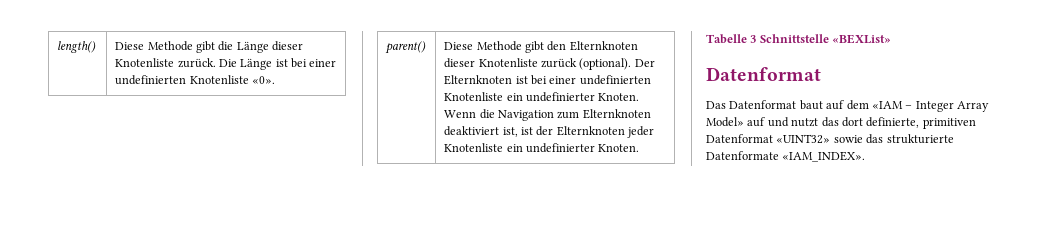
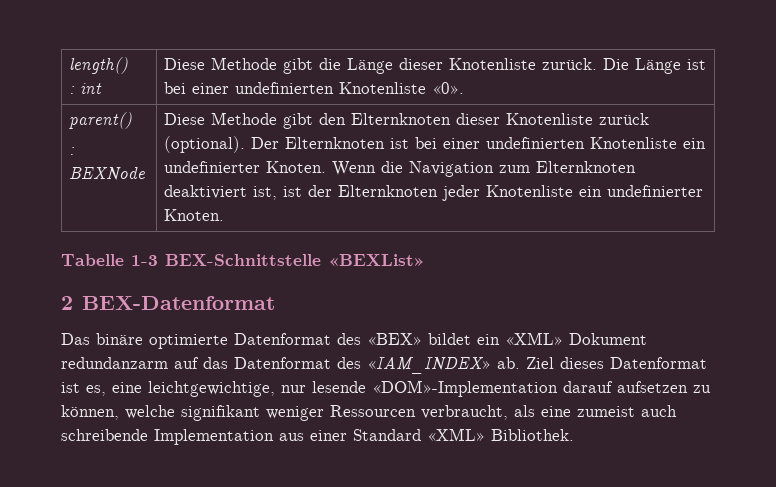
(97, 47) none -> [69,83,103,94] // : int
(427, 47) none -> [69,147,76,155] [69,167,146,181] // : BEXNode
[750,34,829,43] 3 Schnittstelle -> [131,254,321,266] 1-3 BEX-Schnittstelle
[706,67,821,81] Datenformat -> [61,296,275,310] 2 BEX-Datenformat
[729,100,989,112] [706,117,976,129] [706,134,954,144] [706,151,866,162] Datenformat baut auf dem «IAM – Integer Array Model» auf und nutzt das dort definierte, primitiven Datenformat «UINT32» sowie das strukturierte Datenformate «IAM_INDEX». -> [96,332,647,349] [61,357,707,374] [61,380,711,397] [61,405,677,421] [61,428,574,445] binäre optimierte Datenformat des «BEX» bildet ein «XML» Dokument redundanzarm auf das Datenformat des «IAM_INDEX» ab. Ziel dieses Datenformat ist es, eine leichtgewichtige, nur lesende «DOM»-Implementation darauf aufsetzen zu können, welche signifikant weniger Ressourcen verbraucht, als eine zumeist auch schreibende Implementation aus einer Standard «XML» Bibliothek.

